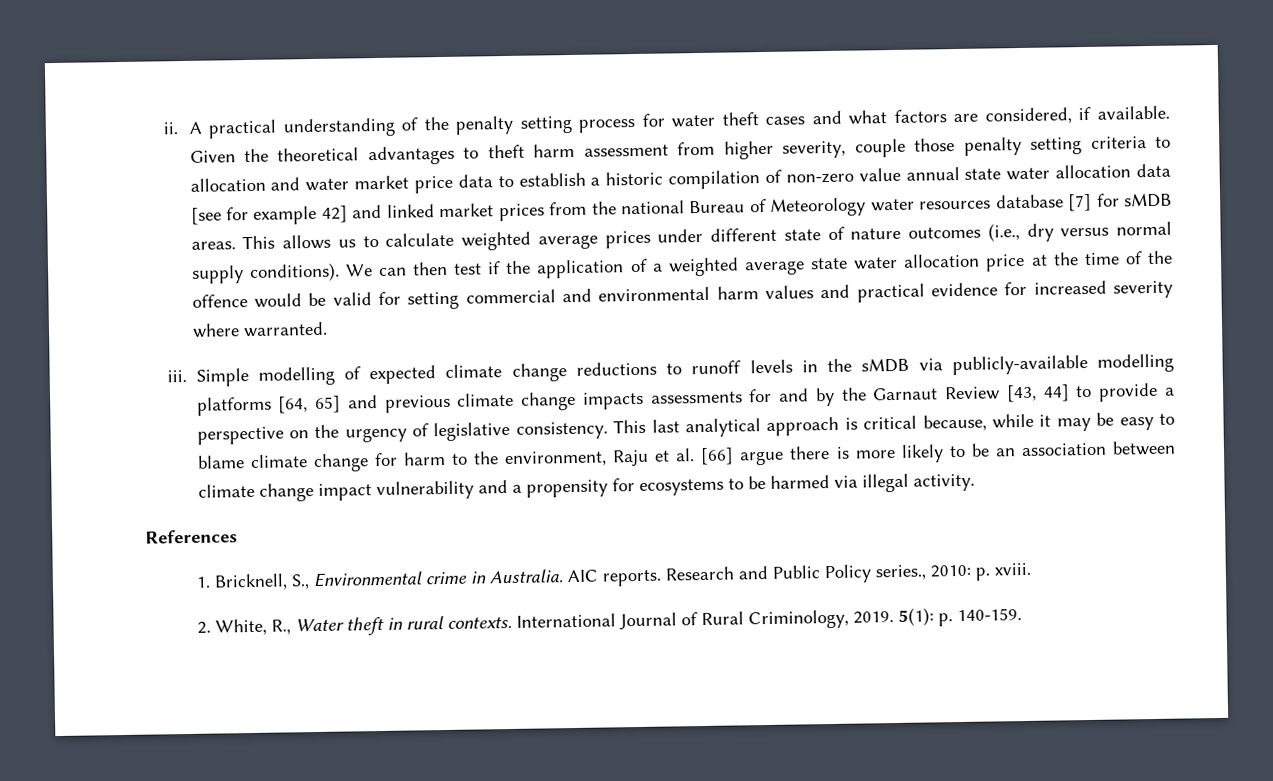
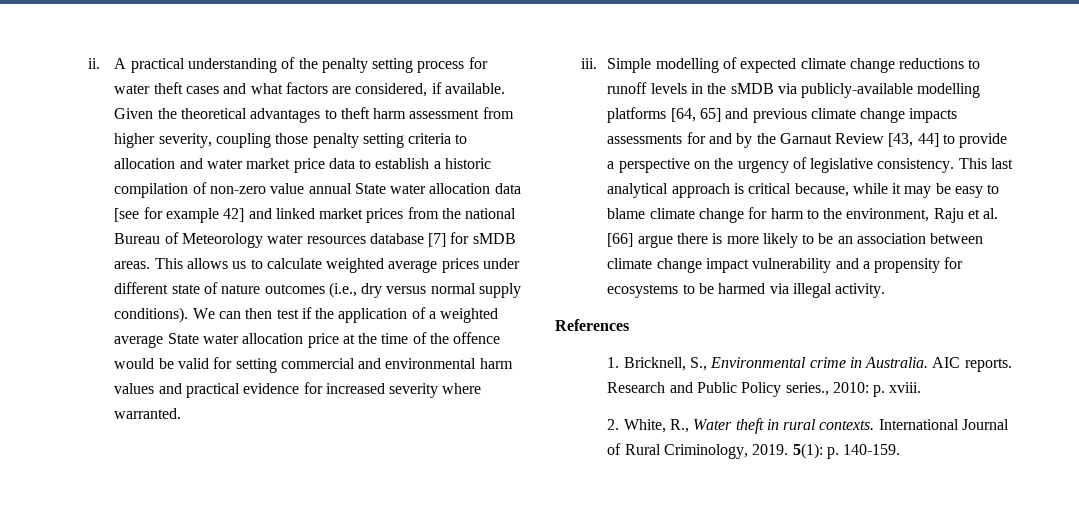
[854,138,906,158] couple -> [215,133,271,148] coupling
[964,168,1002,180] state -> [354,183,386,194] State
[810,257,849,270] state -> [167,333,199,344] State

